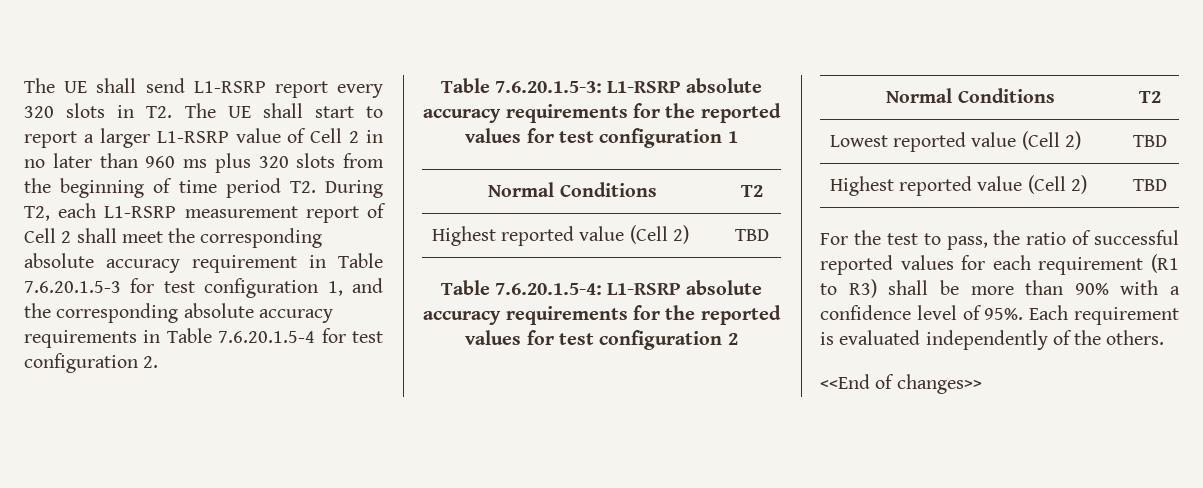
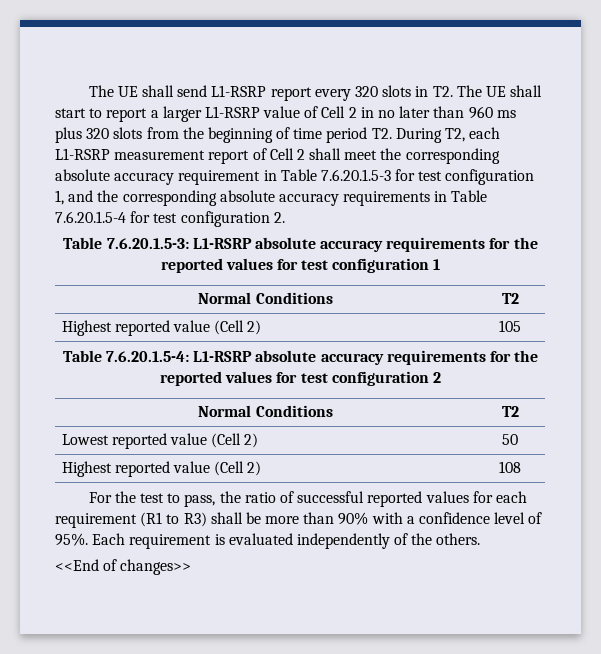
[734,229,769,241] TBD -> [499,320,521,332] 105
[1132,135,1167,147] [829,175,1087,196] [1132,179,1167,191] TBD // Highest reported value (Cell 2) | TBD -> [502,434,518,445] [61,461,262,477] [499,461,521,473] 50 // Highest reported value (Cell 2) | 108

